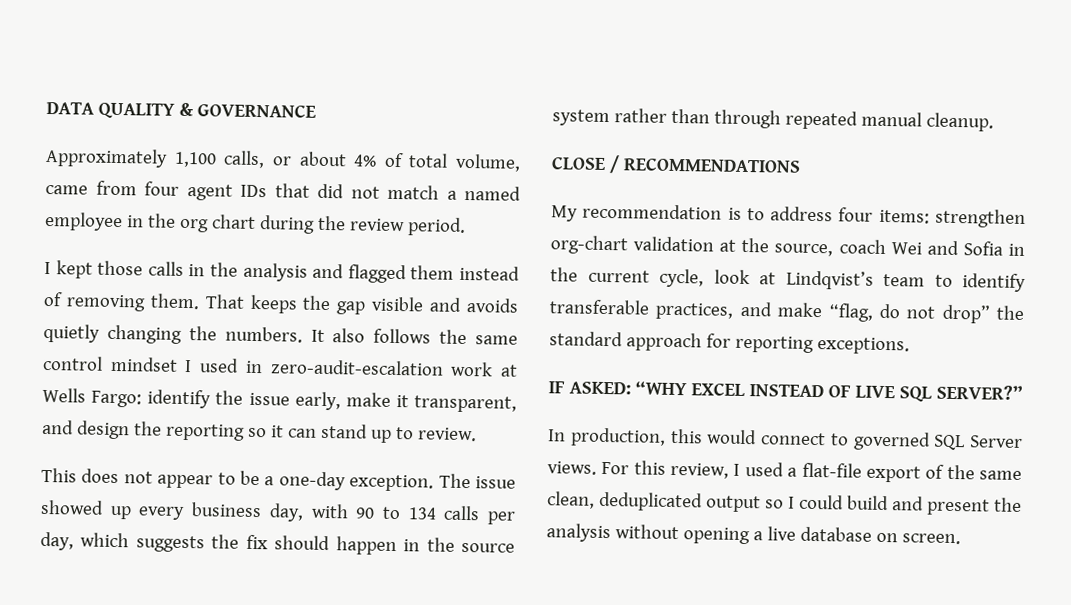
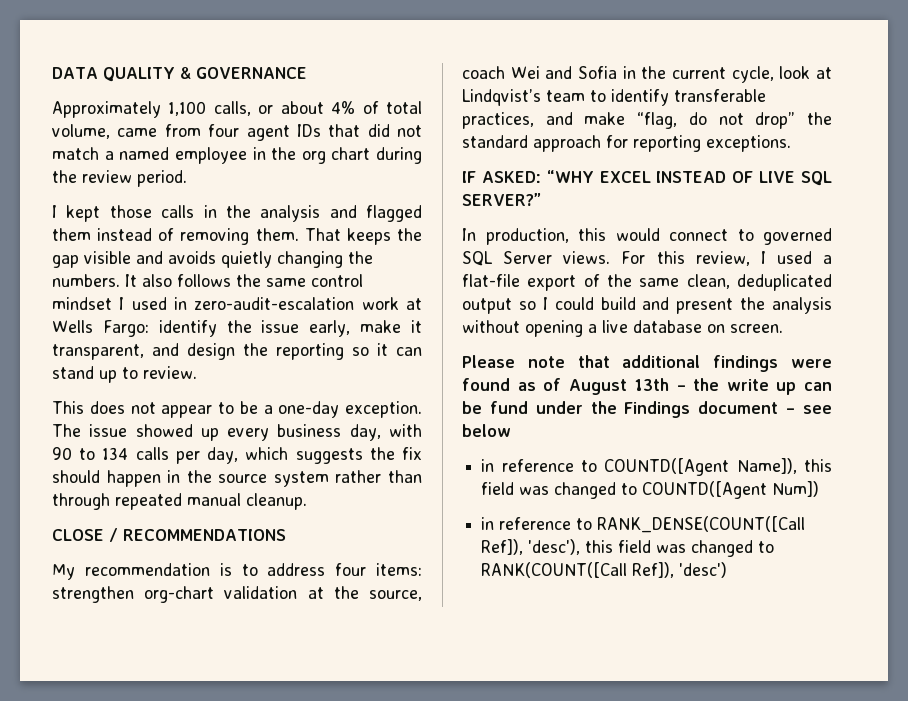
(961, 539) none -> [462,355,832,372] [462,378,832,395] [462,401,832,418] [462,424,511,437] [481,458,832,476] [481,481,820,499] [481,516,806,533] [481,539,775,557] [481,562,728,578] // Please note that additional findings were found as of August 13th – the write up can be fund under the Findings document – see below // in reference to COUNTD([Agent Name]), this field was changed to COUNTD([Agent Num]) // in reference to RANK_DENSE(COUNT([Call Ref]), 'desc'), this field was changed to RANK(COUNT([Call Ref]), 'desc')

